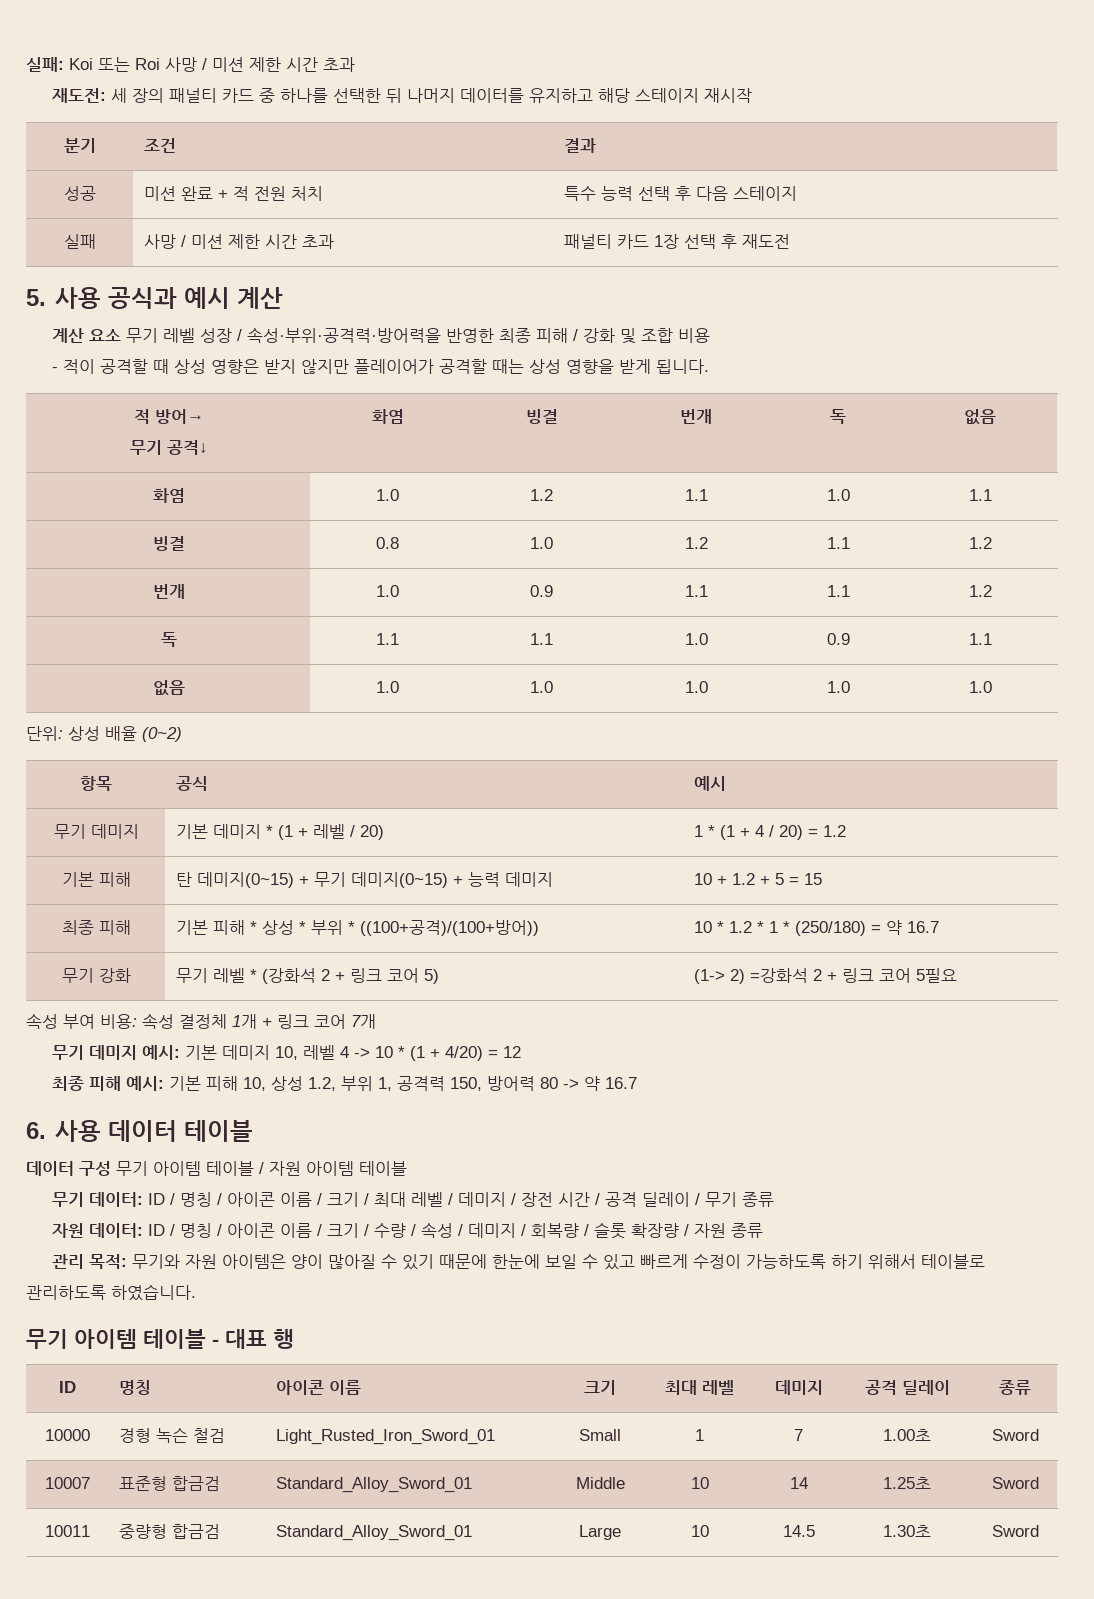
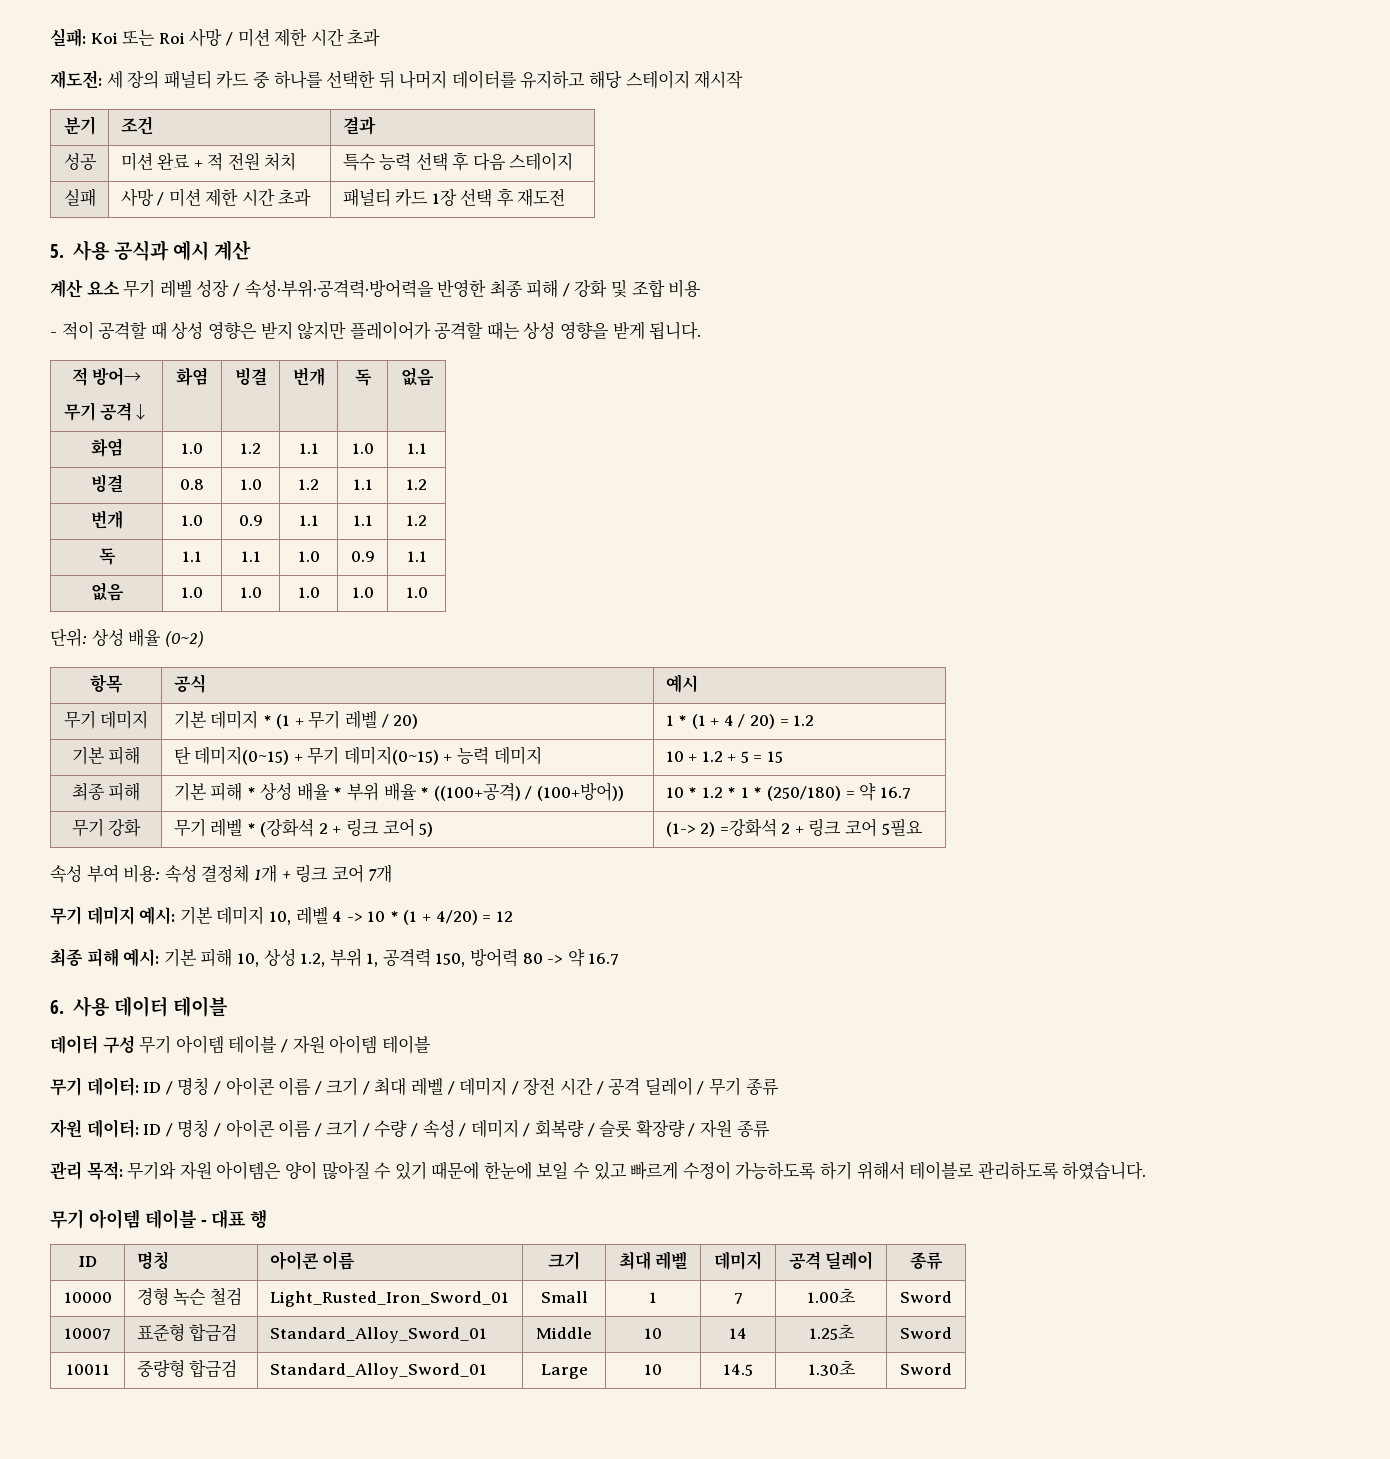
(309, 832) none -> [308,711,341,729] 무기
(295, 927) none -> [296,783,330,801] 배율
[348,920,540,936] * ((100+공격)/(100+방어)) -> [383,782,625,801] 배율 * ((100+공격) / (100+방어))

